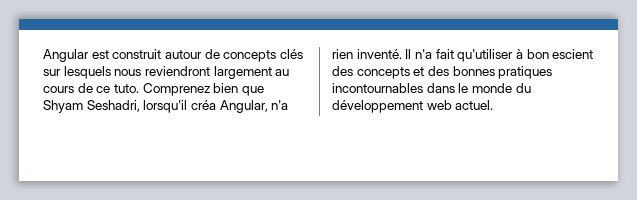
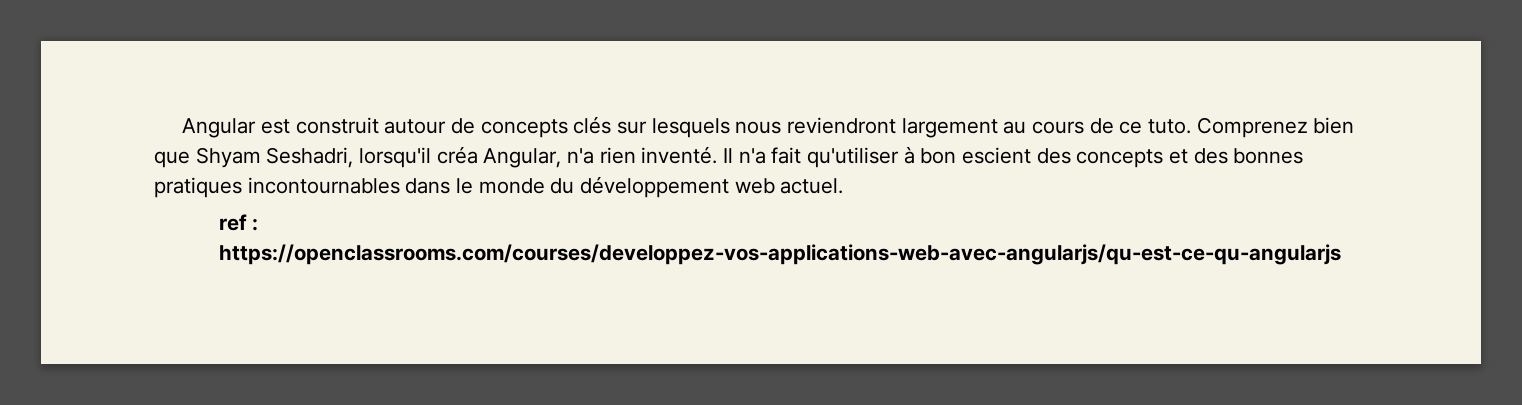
(494, 105) none -> [218,214,259,231] [218,244,1341,265] // ref : https://openclassrooms.com/courses/developpez-vos-applications-web-avec-angularjs/qu-est-ce-qu-angularjs

